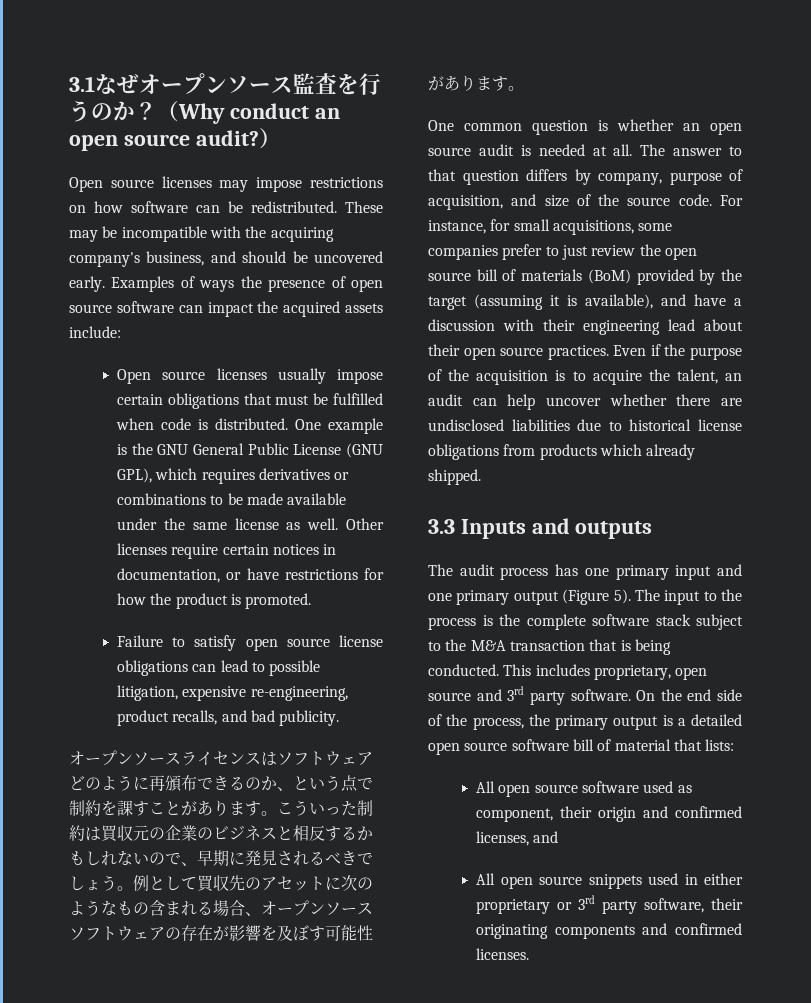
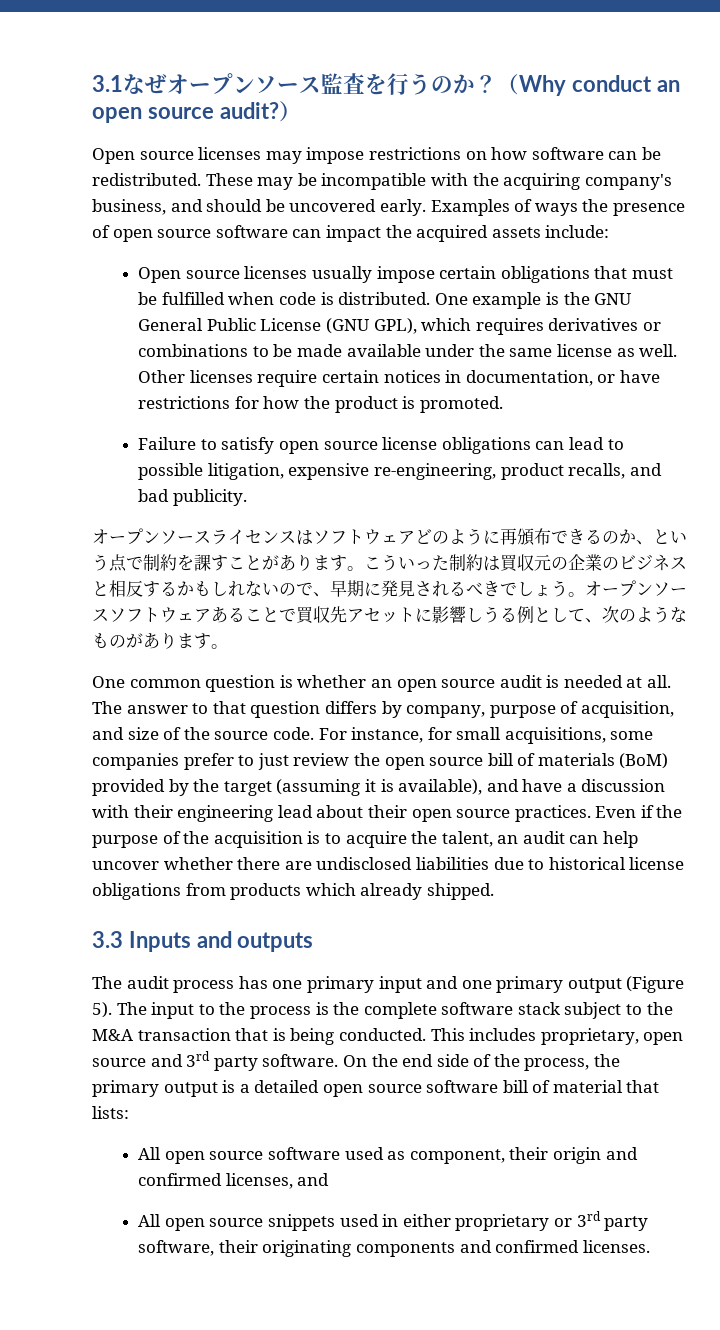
[133,875,373,892] [69,900,261,916] 例として買収先のアセットに次のようなもの含まれる場合、 -> (585, 594) none
[165,925,373,941] の存在が影響を及ぼす可能性 -> [211,606,687,624] [92,633,126,648] あることで買収先アセットに影響しうる例として、次のようなもの

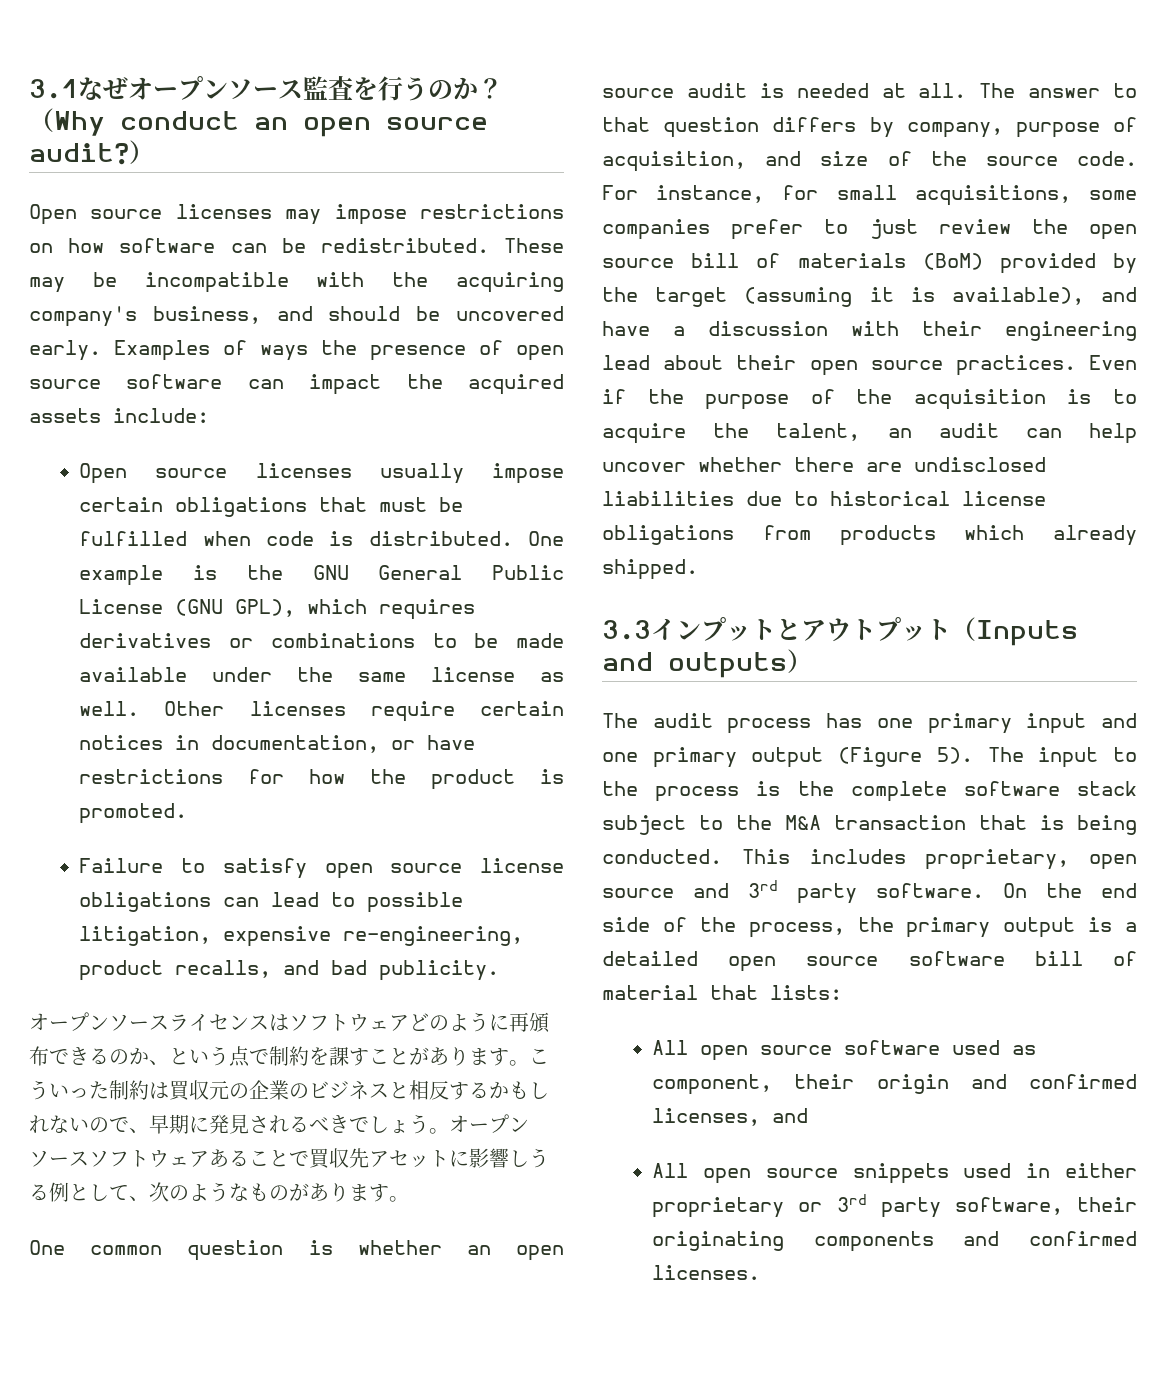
(123, 939) none -> [651,617,976,642] インプットとアウトプット（
(314, 942) none -> [787,649,812,673] ）

